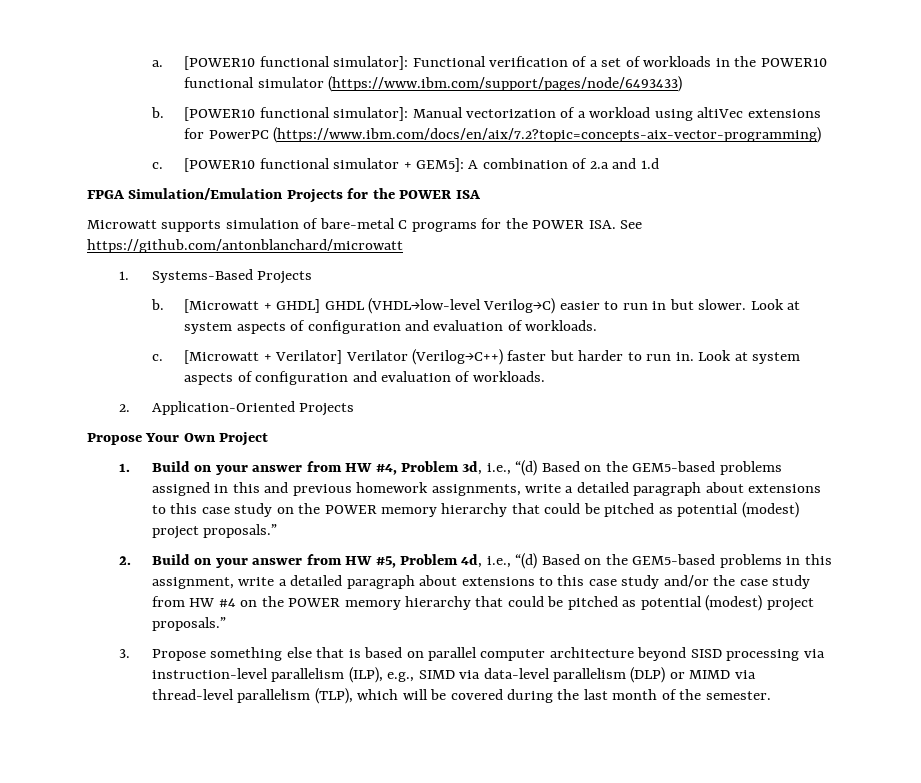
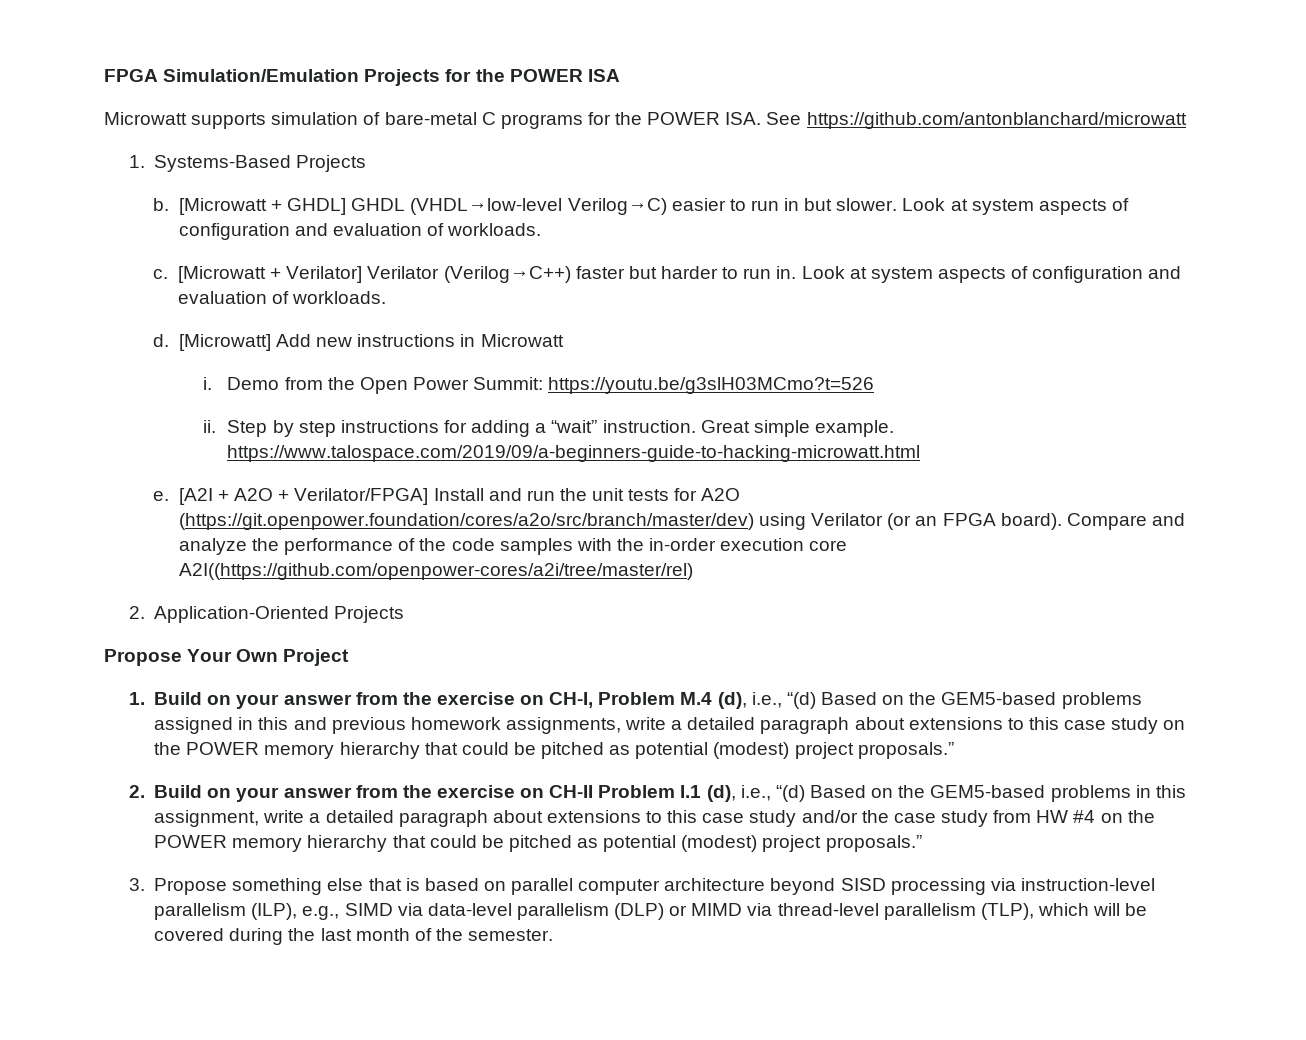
[151,56,827,70] [184,76,683,92] [150,107,821,121] [184,127,822,143] [151,158,659,172] a. [POWER10 functional simulator]: Functional verification of a set of workloads in the POWER10 functional simulator (https://www.ibm.com/support/pages/node/6493433) // b. [POWER10 functional simulator]: Manual vectorization of a workload using altiVec extensions for PowerPC (https://www.ibm.com/docs/en/aix/7.2?topic=concepts-aix-vector-programming) // c. [POWER10 functional simulator + GEM5]: A combination of 2.a and 1.d // -> (104, 75) none
(545, 376) none -> [153,334,564,351] [202,377,875,394] [202,420,894,437] [227,445,921,462] [153,488,741,505] [178,513,1185,530] [178,538,848,555] [178,563,693,580] // d. [Microwatt] Add new instructions in Microwatt // i. Demo from the Open Power Summit: https://youtu.be/g3slH03MCmo?t=526 // ii. Step by step instructions for adding a “wait” instruction. Great simple example. https://www.talospace.com/2019/09/a-beginners-guide-to-hacking-microwatt.html // e. [A2I + A2O + Verilator/FPGA] Install and run the unit tests for A2O (https://git.openpower.foundation/cores/a2o/src/branch/master/dev) using Verilator (or an FPGA board). Compare and analyze the performance of the code samples with the in-order execution core A2I((https://github.com/openpower-cores/a2i/tree/master/rel)
[345,461,483,475] HW #4, Problem 3d, -> [402,692,747,709] the exercise on CH-I, Problem M.4 (d),
[345,554,483,568] HW #5, Problem 4d, -> [402,785,736,802] the exercise on CH-II Problem I.1 (d),

